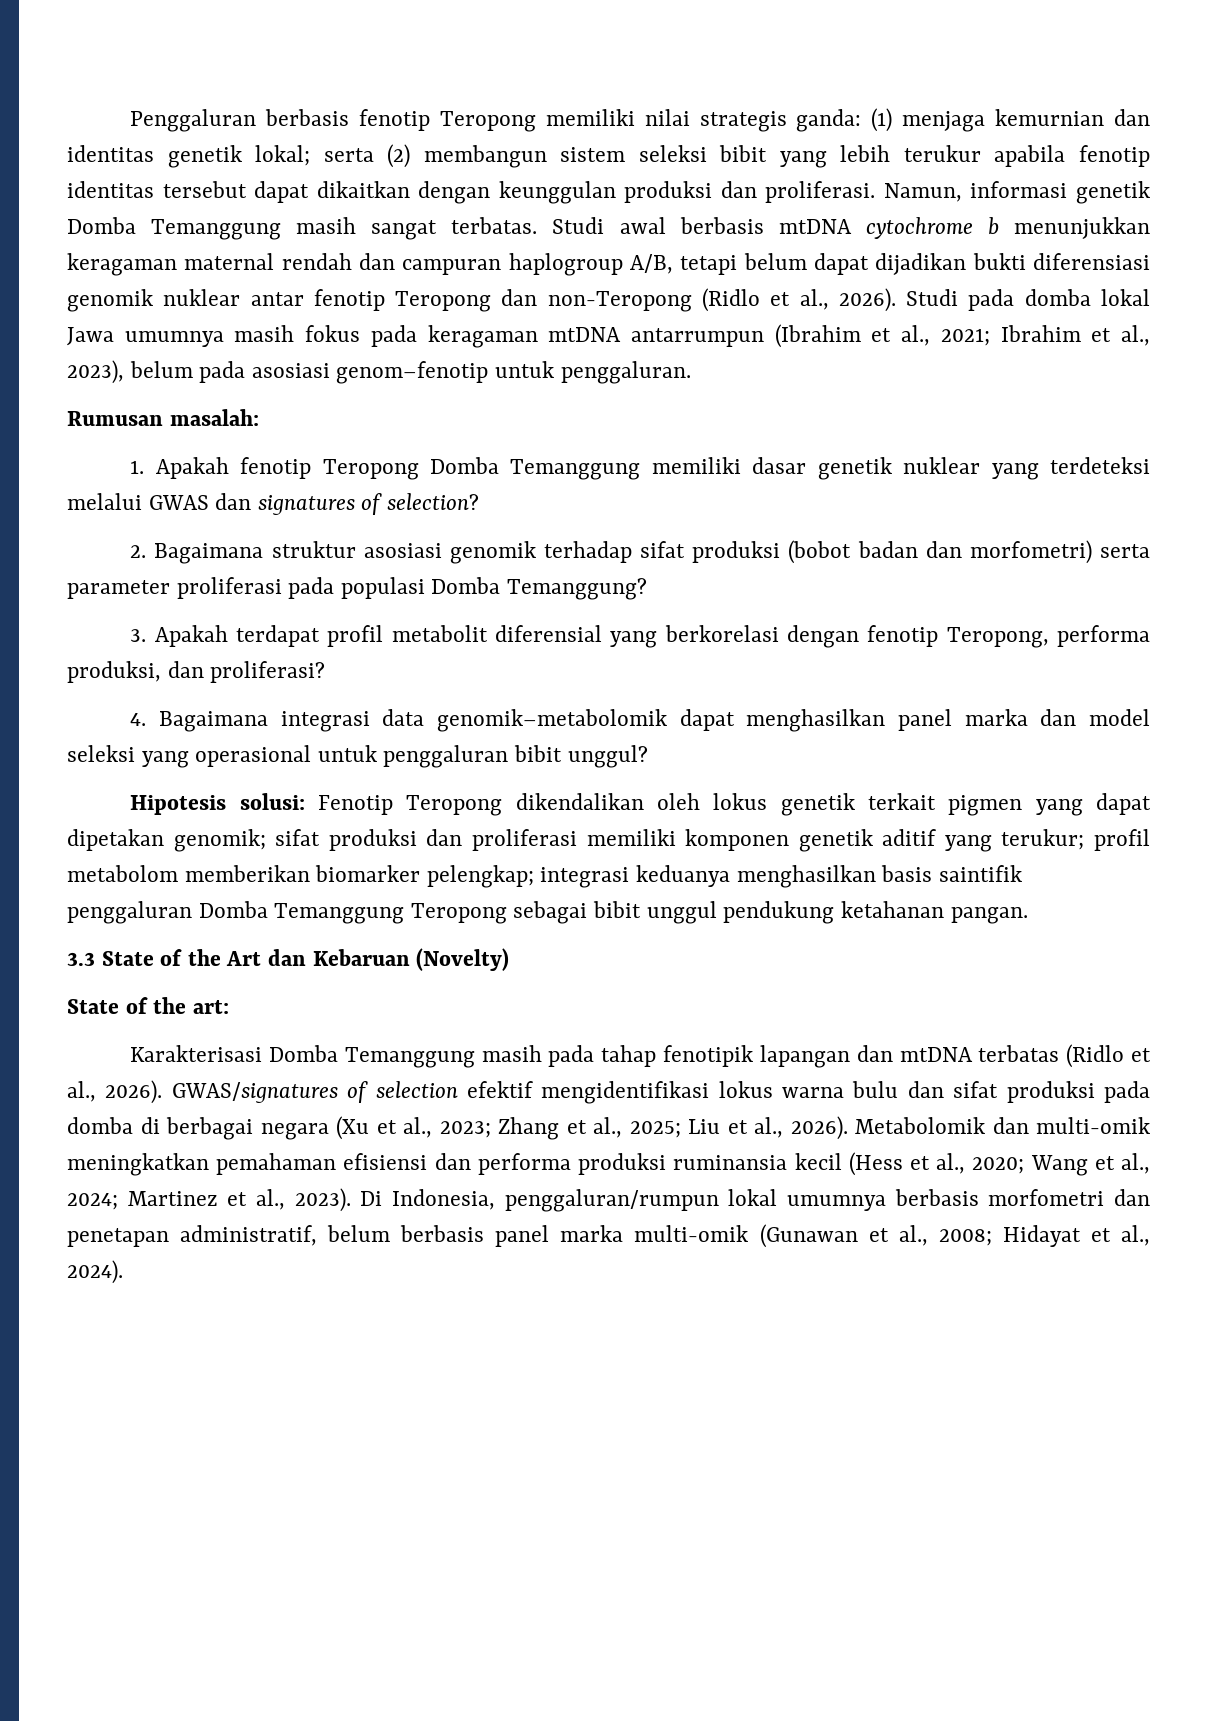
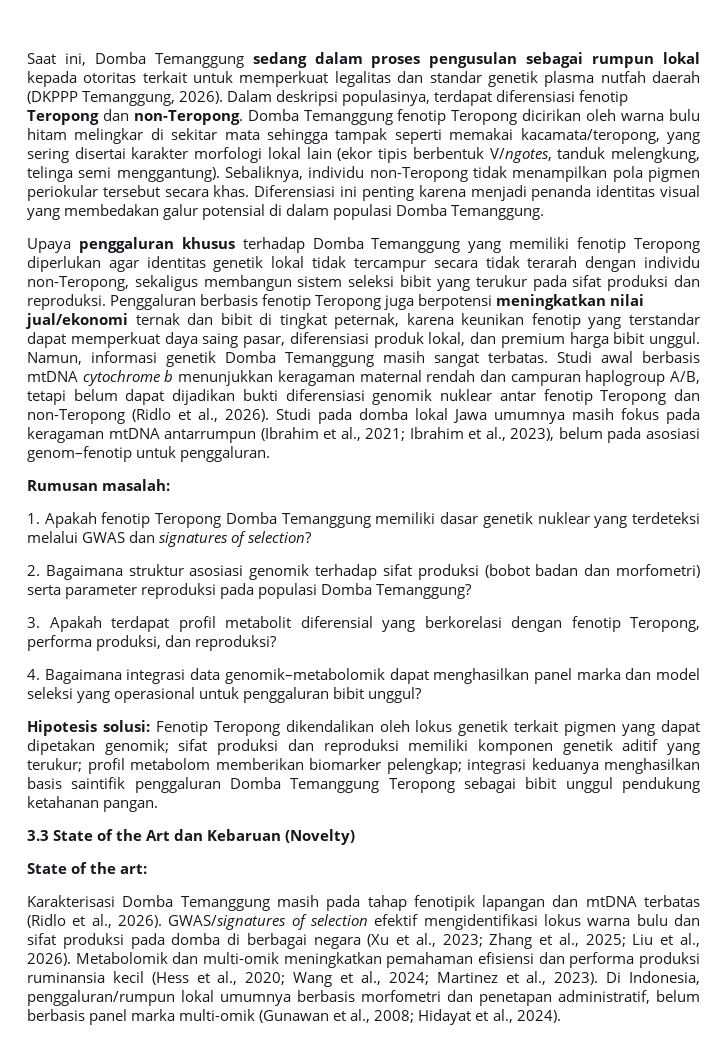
[130,108,1150,132] [67,144,411,168] Penggaluran berbasis fenotip Teropong memiliki nilai strategis ganda: (1) menjaga kemurnian dan identitas genetik lokal; serta (2) -> [27,52,700,68] [27,71,701,87] [27,90,629,106] [27,109,700,125] [27,128,700,144] [27,147,701,163] [27,166,701,182] [27,185,700,201] [27,204,545,220] [27,237,701,253] [27,256,700,272] [27,275,198,291] Saat ini, Domba Temanggung sedang dalam proses pengusulan sebagai rumpun lokal kepada otoritas terkait untuk memperkuat legalitas dan standar genetik plasma nutfah daerah (DKPPP Temanggung, 2026). Dalam deskripsi populasinya, terdapat diferensiasi fenotip Teropong dan non-Teropong. Domba Temanggung fenotip Teropong dicirikan oleh warna bulu hitam melingkar di sekitar mata sehingga tampak seperti memakai kacamata/teropong, yang sering disertai karakter morfologi lokal lain (ekor tipis berbentuk V/ngotes, tanduk melengkung, telinga semi menggantung). Sebaliknya, individu non-Teropong tidak menampilkan pola pigmen periokular tersebut secara khas. Diferensiasi ini penting karena menjadi penanda identitas visual yang membedakan galur potensial di dalam populasi Domba Temanggung. // Upaya penggaluran khusus terhadap Domba Temanggung yang memiliki fenotip Teropong diperlukan agar identitas genetik lokal tidak tercampur secara tidak terarah dengan individu non-Teropong, sekaligus
[840,145,1150,167] [67,181,876,204] lebih terukur apabila fenotip identitas tersebut dapat dikaitkan dengan keunggulan produksi dan proliferasi. -> [475,275,700,291] [27,294,645,310] [26,313,700,329] [27,332,700,348] terukur pada sifat produksi dan reproduksi. Penggaluran berbasis fenotip Teropong juga berpotensi meningkatkan nilai jual/ekonomi ternak dan bibit di tingkat peternak, karena keunikan fenotip yang terstandar dapat memperkuat daya saing pasar, diferensiasi produk lokal, dan premium harga bibit unggul.
[176,577,282,599] proliferasi -> [141,583,217,599] reproduksi
[210,661,326,683] proliferasi? -> [195,635,278,651] reproduksi?
[471,829,577,851] proliferasi -> [323,739,399,755] reproduksi

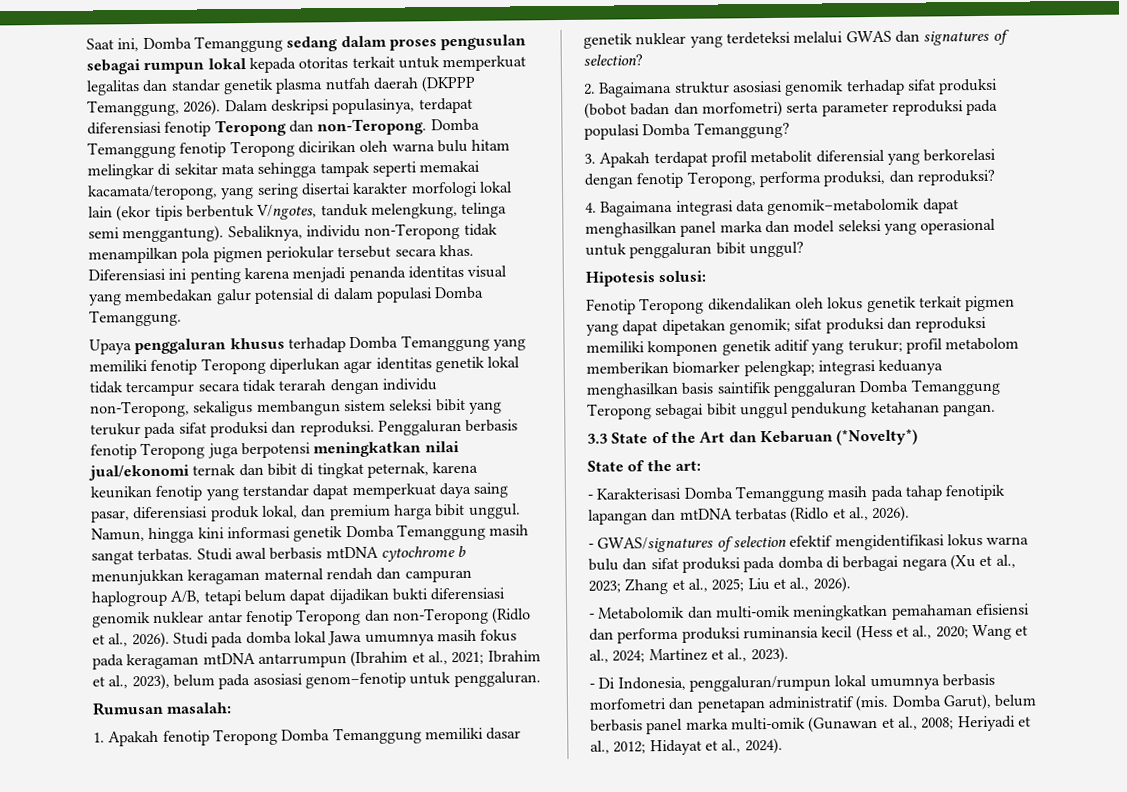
(82, 358) none -> [148,527,225,543] hingga kini
(150, 726) none -> (707, 276) //
[285,829,356,845] (Novelty) -> [836,428,919,446] (*Novelty*)
(148, 869) none -> [587,494,593,500] -
(162, 921) none -> [588,543,594,549] // -
(71, 959) none -> [589,613,595,619] // -
(599, 978) none -> [589,683,595,689] // -
[558,990,650,1004] administratif, -> [767,693,992,712] administratif (mis. Domba Garut),
(415, 1016) none -> [957,715,1031,732] [590,740,647,754] Heriyadi et al., 2012;

